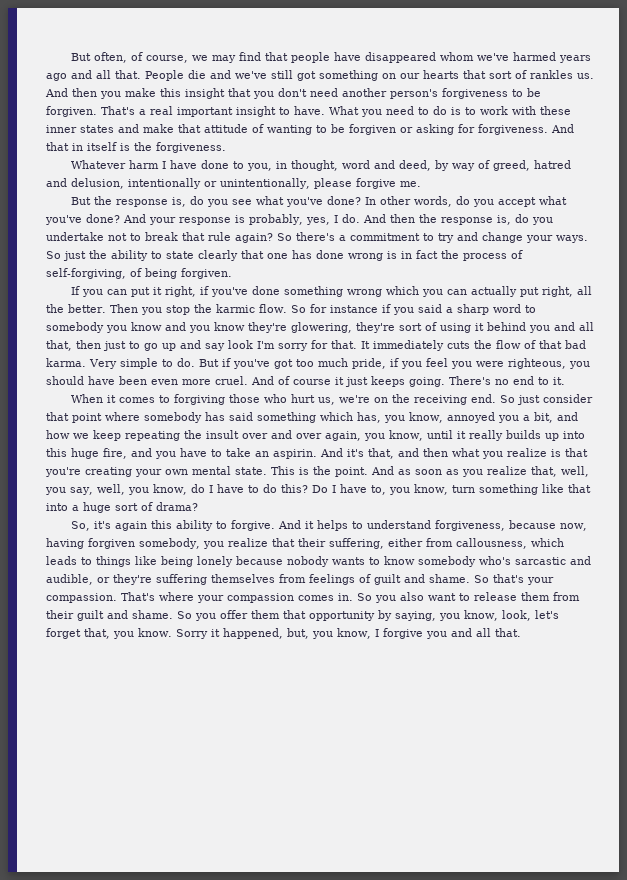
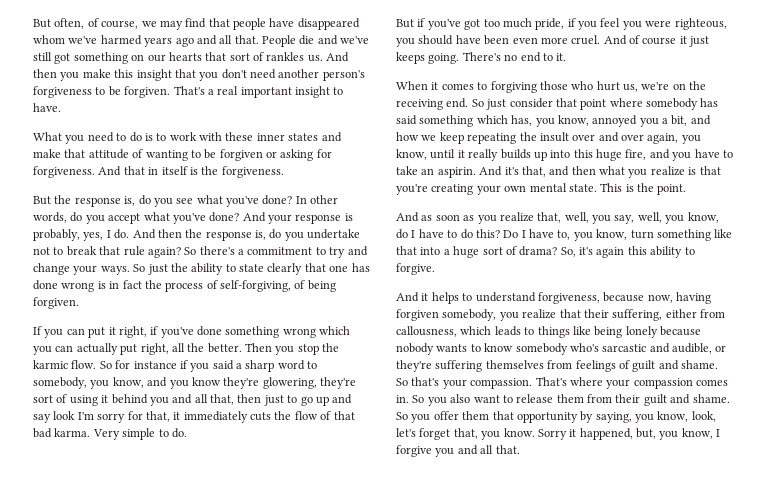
(325, 110) none -> (61, 107) //
[70,160,571,171] [46,178,421,189] // Whatever harm I have done to you, in thought, word and deed, by way of greed, hatred and delusion, intentionally or unintentionally, please forgive me. -> (284, 172) none
[46,322,162,333] somebody you know -> [33,377,144,389] somebody, you know,
[331,340,370,349] that. It -> [145,411,181,422] that, it
(195, 362) none -> (187, 433) //
(368, 472) none -> (687, 189) //
(198, 506) // -> (558, 251) none
(275, 525) none -> (435, 269) //

